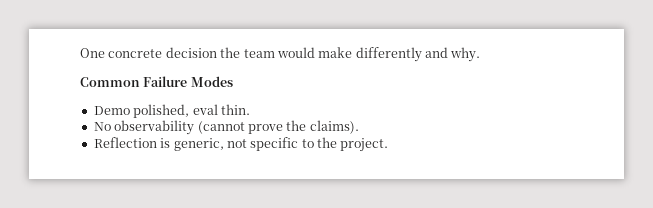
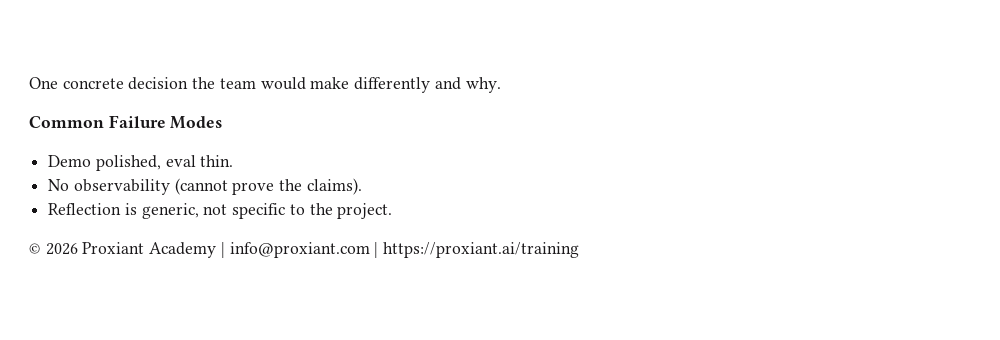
(389, 145) none -> [29,242,580,258] // © 2026 Proxiant Academy | info@proxiant.com | https://proxiant.ai/training

